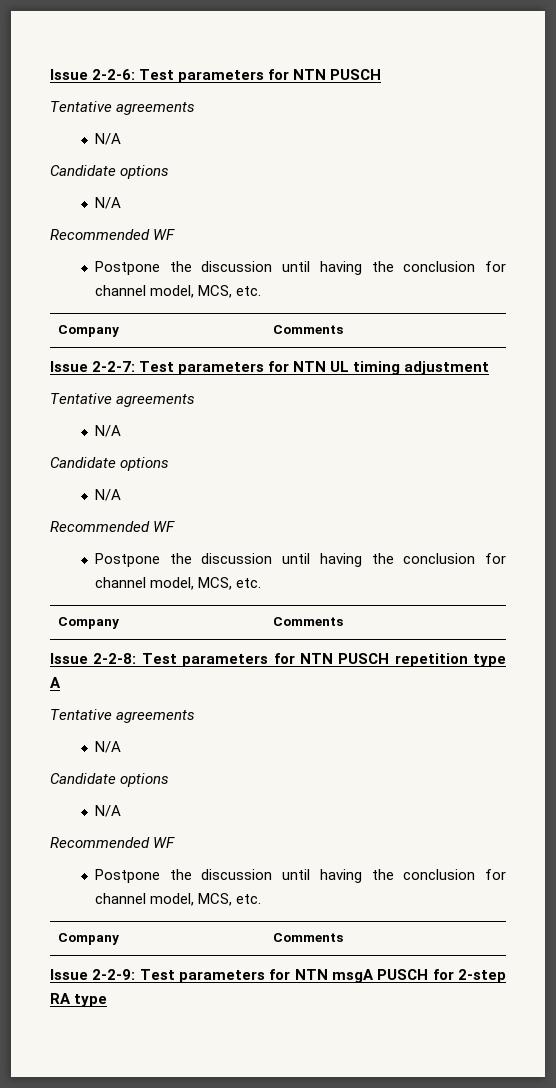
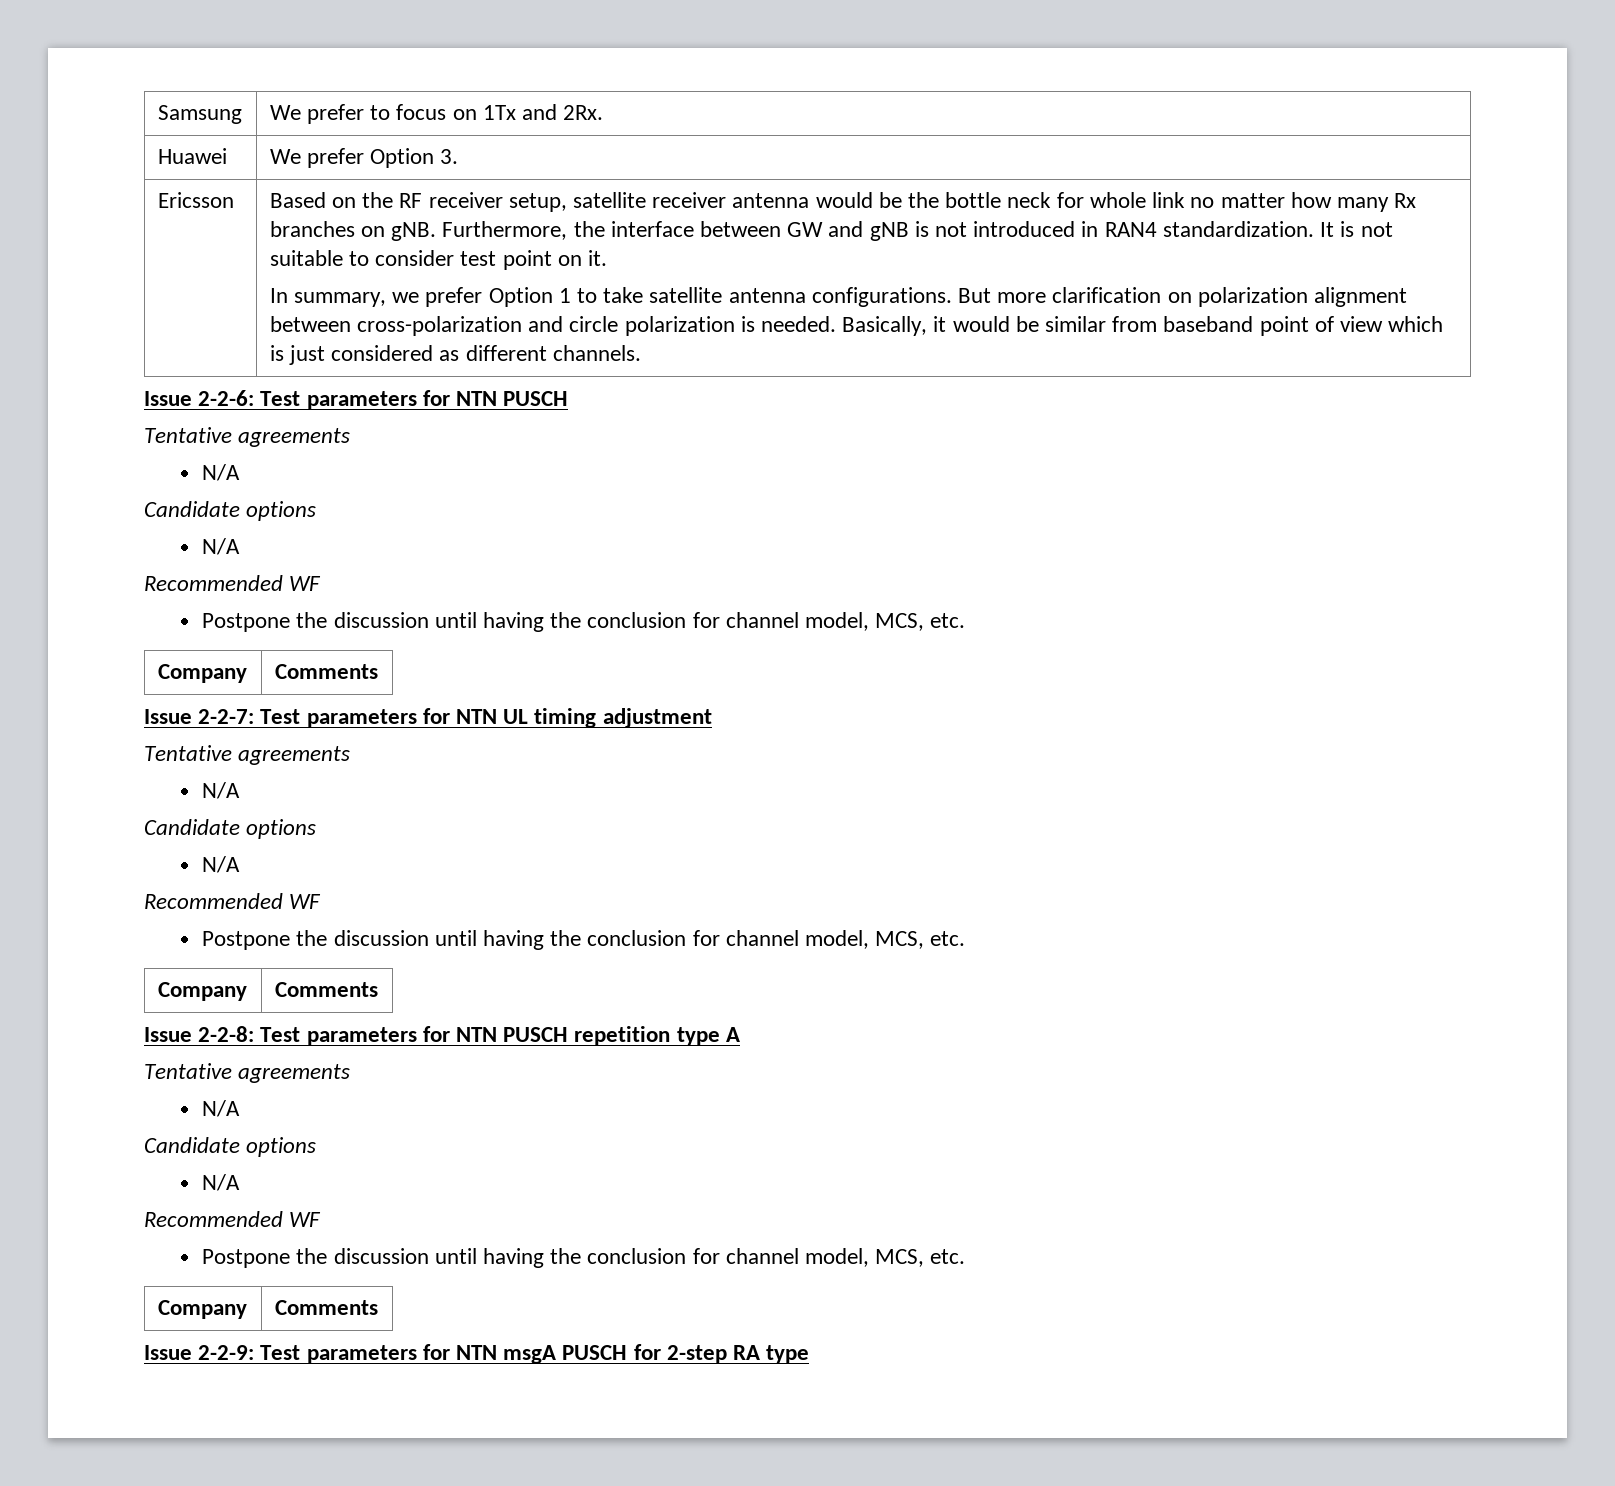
(50, 74) none -> [157,105,242,124] [269,104,604,124] [157,148,227,164] [269,148,459,168] [157,192,234,208] [269,192,1417,212] [269,221,1393,241] [269,250,607,270] [269,287,1408,307] [269,316,1444,336] [269,345,641,365] Samsung | We prefer to focus on 1Tx and 2Rx. // Huawei | We prefer Option 3. // Ericsson | Based on the RF receiver setup, satellite receiver antenna would be the bottle neck for whole link no matter how many Rx branches on gNB. Furthermore, the interface between GW and gNB is not introduced in RAN4 standardization. It is not suitable to consider test point on it. // In summary, we prefer Option 1 to take satellite antenna configurations. But more clarification on polarization alignment between cross-polarization and circle polarization is needed. Basically, it would be similar from baseband point of view which is just considered as different channels. //

